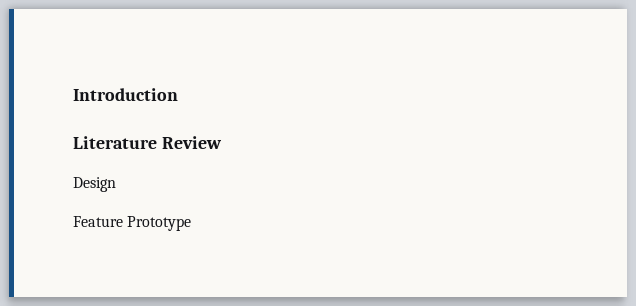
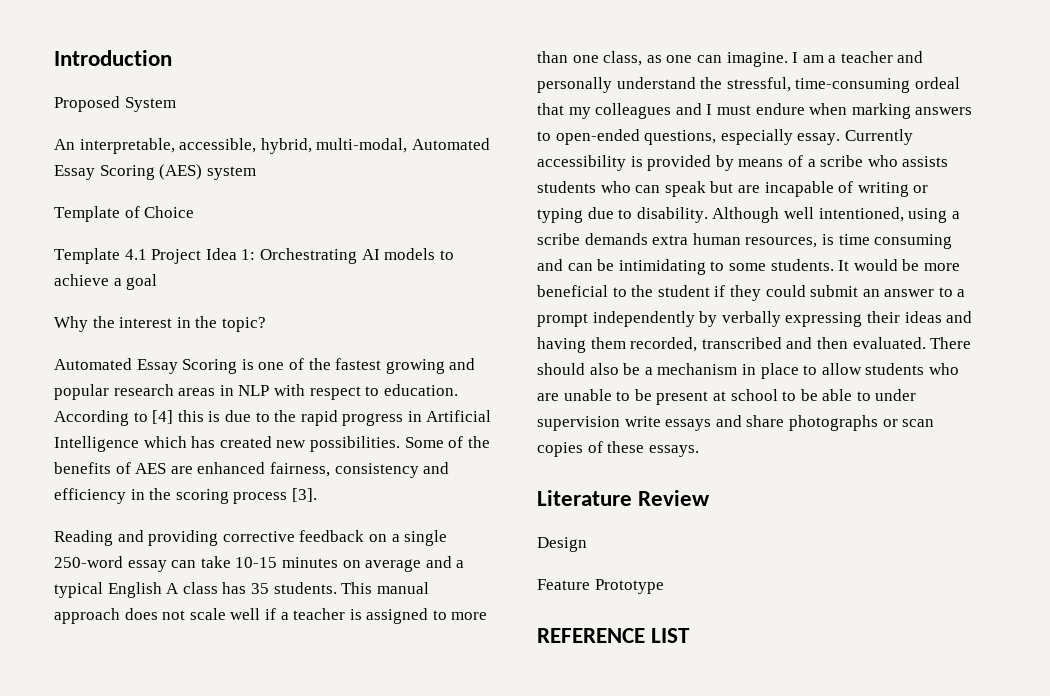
(178, 94) none -> [54,96,176,112] [54,138,490,154] [54,164,256,180] [54,206,195,222] [54,248,454,264] [54,274,158,290] [54,316,266,332] [54,358,476,374] [54,384,458,400] [54,410,492,426] [54,436,490,452] [54,462,450,478] [54,488,317,504] [54,530,448,546] [54,556,465,572] [54,582,429,598] [54,608,488,624] [537,51,924,67] [537,77,960,93] [537,103,973,119] [537,129,913,145] [537,155,949,171] [537,181,929,197] [537,207,960,223] [537,233,953,249] [537,259,960,275] [537,285,966,301] [537,311,973,327] [537,337,972,353] [537,363,959,379] [537,389,917,405] [537,415,935,431] [537,441,699,457] // Proposed System // An interpretable, accessible, hybrid, multi-modal, Automated Essay Scoring (AES) system // Template of Choice // Template 4.1 Project Idea 1: Orchestrating AI models to achieve a goal // Why the interest in the topic? // Automated Essay Scoring is one of the fastest growing and popular research areas in NLP with respect to education. According to [4] this is due to the rapid progress in Artificial Intelligence which has created new possibilities. Some of the benefits of AES are enhanced fairness, consistency and efficiency in the scoring process [3]. // Reading and providing corrective feedback on a single 250-word essay can take 10-15 minutes on average and a typical English A class has 35 students. This manual approach does not scale well if a teacher is assigned to more than one class, as one can imagine. I am a teacher and personally understand the stressful, time-consuming ordeal that my colleagues and I must endure when marking answers to open-ended questions, especially essay. Currently accessibility is provided by means of a scribe who assists students who can speak but are incapable of writing or typing due to disability. Although well intentioned, using a scribe demands extra human resources, is time consuming and can be intimidating to some students. It would be more beneficial to the student if they could submit an answer to a prompt independently by verbally expressing their ideas and having them recorded, transcribed and then evaluated. There should also be a mechanism in place to allow students who are unable to be present at school to be able to under supervision write essays and share photographs or scan copies of these essays.
(192, 223) none -> [537,628,691,643] // REFERENCE LIST

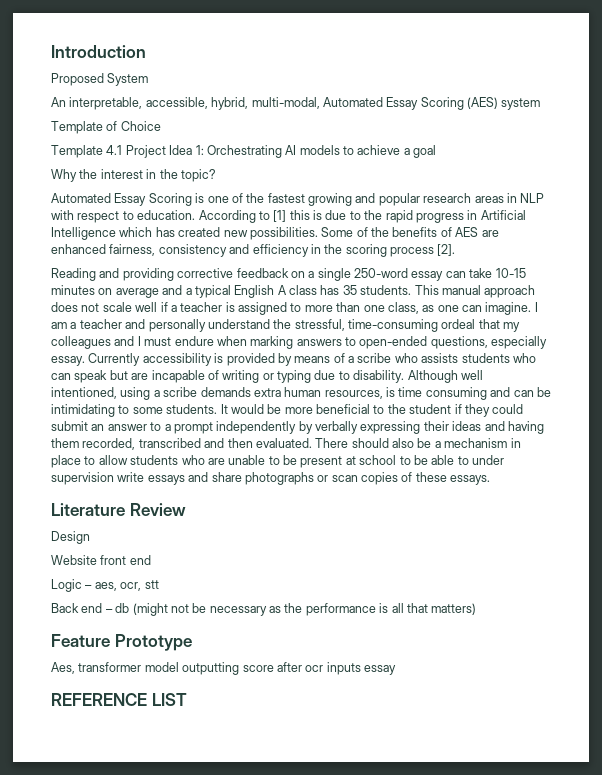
[152,410,174,424] [4] -> [273,210,287,222] [1]
[291,488,317,502] [3]. -> [437,244,456,256] [2].
[537,579,664,594] Feature Prototype -> [51,555,151,565] [51,579,159,592] [51,603,477,616] [51,634,192,651] [51,662,396,675] Website front end // Logic – aes, ocr, stt // Back end – db (might not be necessary as the performance is all that matters) // Feature Prototype // Aes, transformer model outputting score after ocr inputs essay

